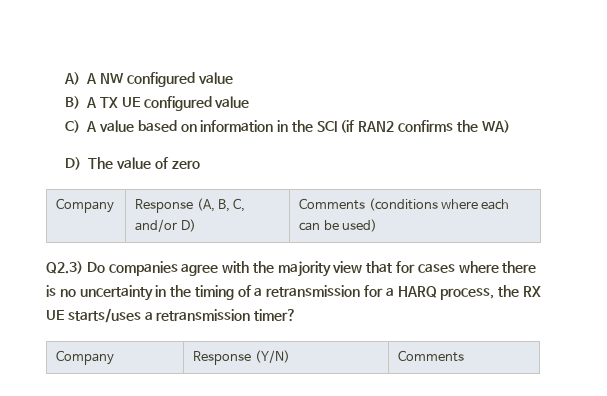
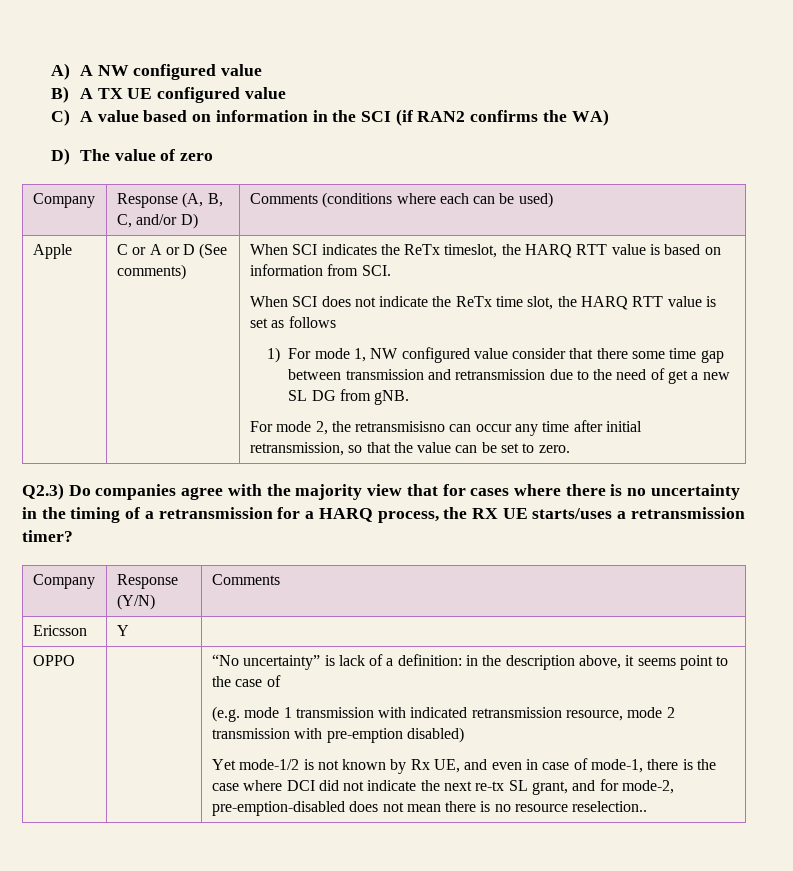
(378, 225) none -> [32,244,72,259] [116,243,228,259] [116,264,186,280] [249,244,721,258] [249,264,391,276] [249,296,717,310] [249,316,336,328] [267,347,724,363] [288,368,730,384] [288,389,410,405] [249,420,643,436] [249,442,570,456] // Apple | C or A or D (See comments) | When SCI indicates the ReTx timeslot, the HARQ RTT value is based on information from SCI. // When SCI does not indicate the ReTx time slot, the HARQ RTT value is set as follows // 1) For mode 1, NW configured value consider that there some time gap between transmission and retransmission due to the need of get a new SL DG from gNB. // For mode 2, the retransmisisno can occur any time after initial retransmission, so that the value can be set to zero.
(465, 356) none -> [32,625,87,636] [116,625,129,636] [32,655,75,666] [211,654,729,670] [211,675,281,687] [211,706,675,722] [211,727,464,743] [211,758,716,774] [211,779,675,795] [211,801,648,816] // Ericsson | Y | // OPPO | | “No uncertainty” is lack of a definition: in the description above, it seems point to the case of // (e.g. mode 1 transmission with indicated retransmission resource, mode 2 transmission with pre-emption disabled) // Yet mode-1/2 is not known by Rx UE, and even in case of mode-1, there is the case where DCI did not indicate the next re-tx SL grant, and for mode-2, pre-emption-disabled does not mean there is no resource reselection..

